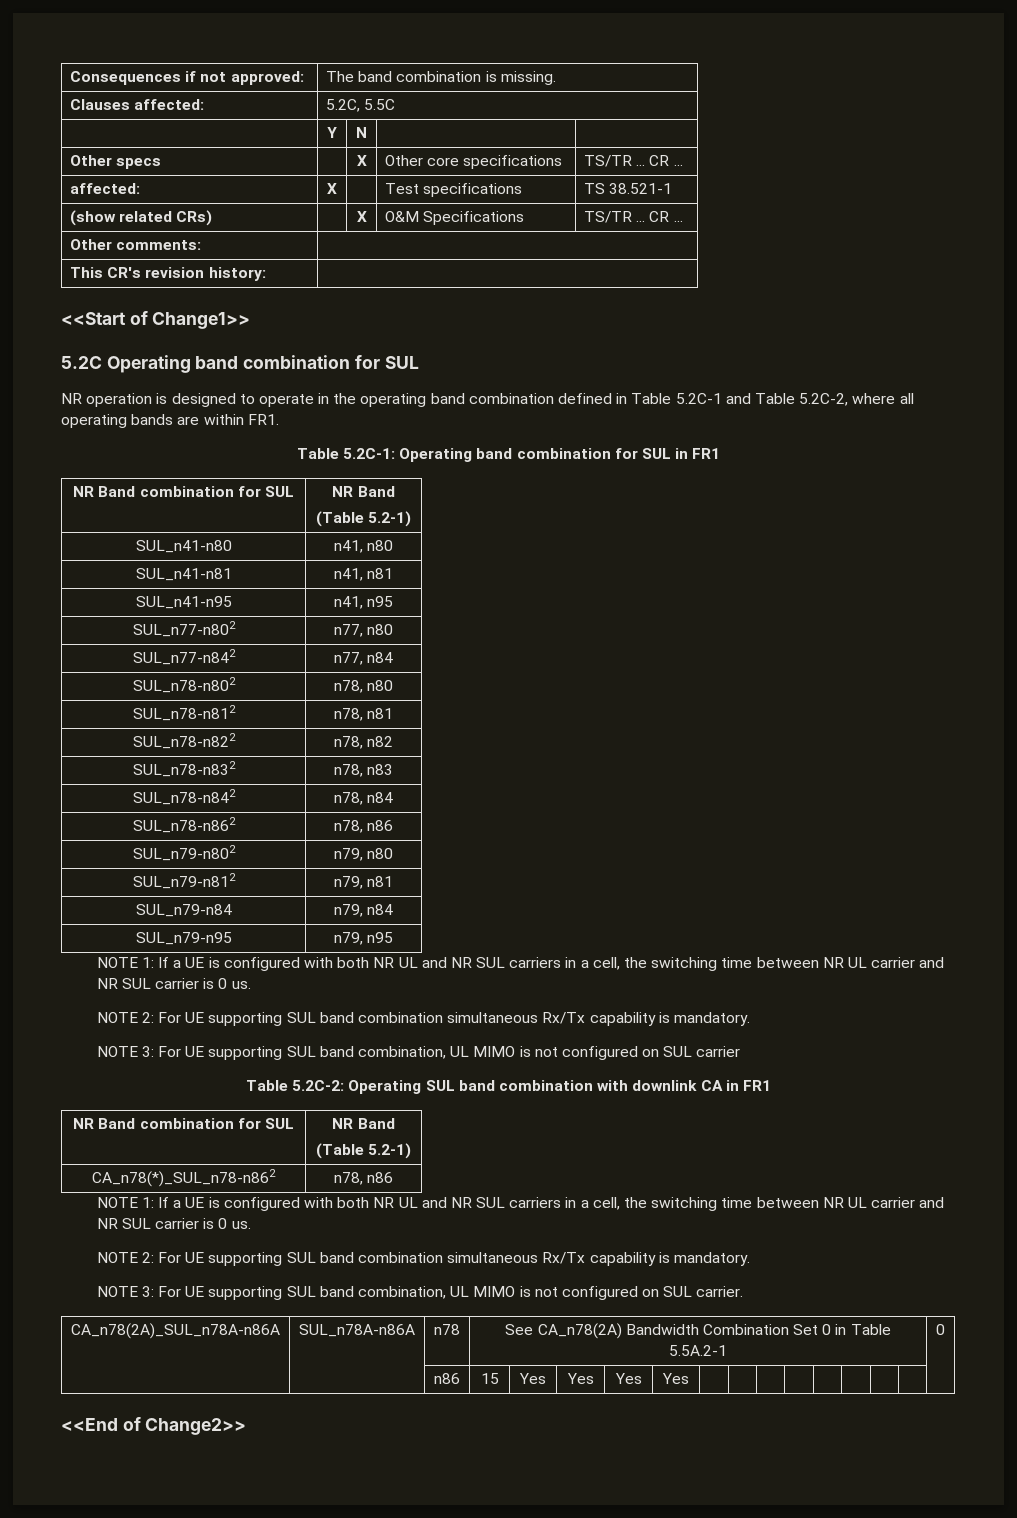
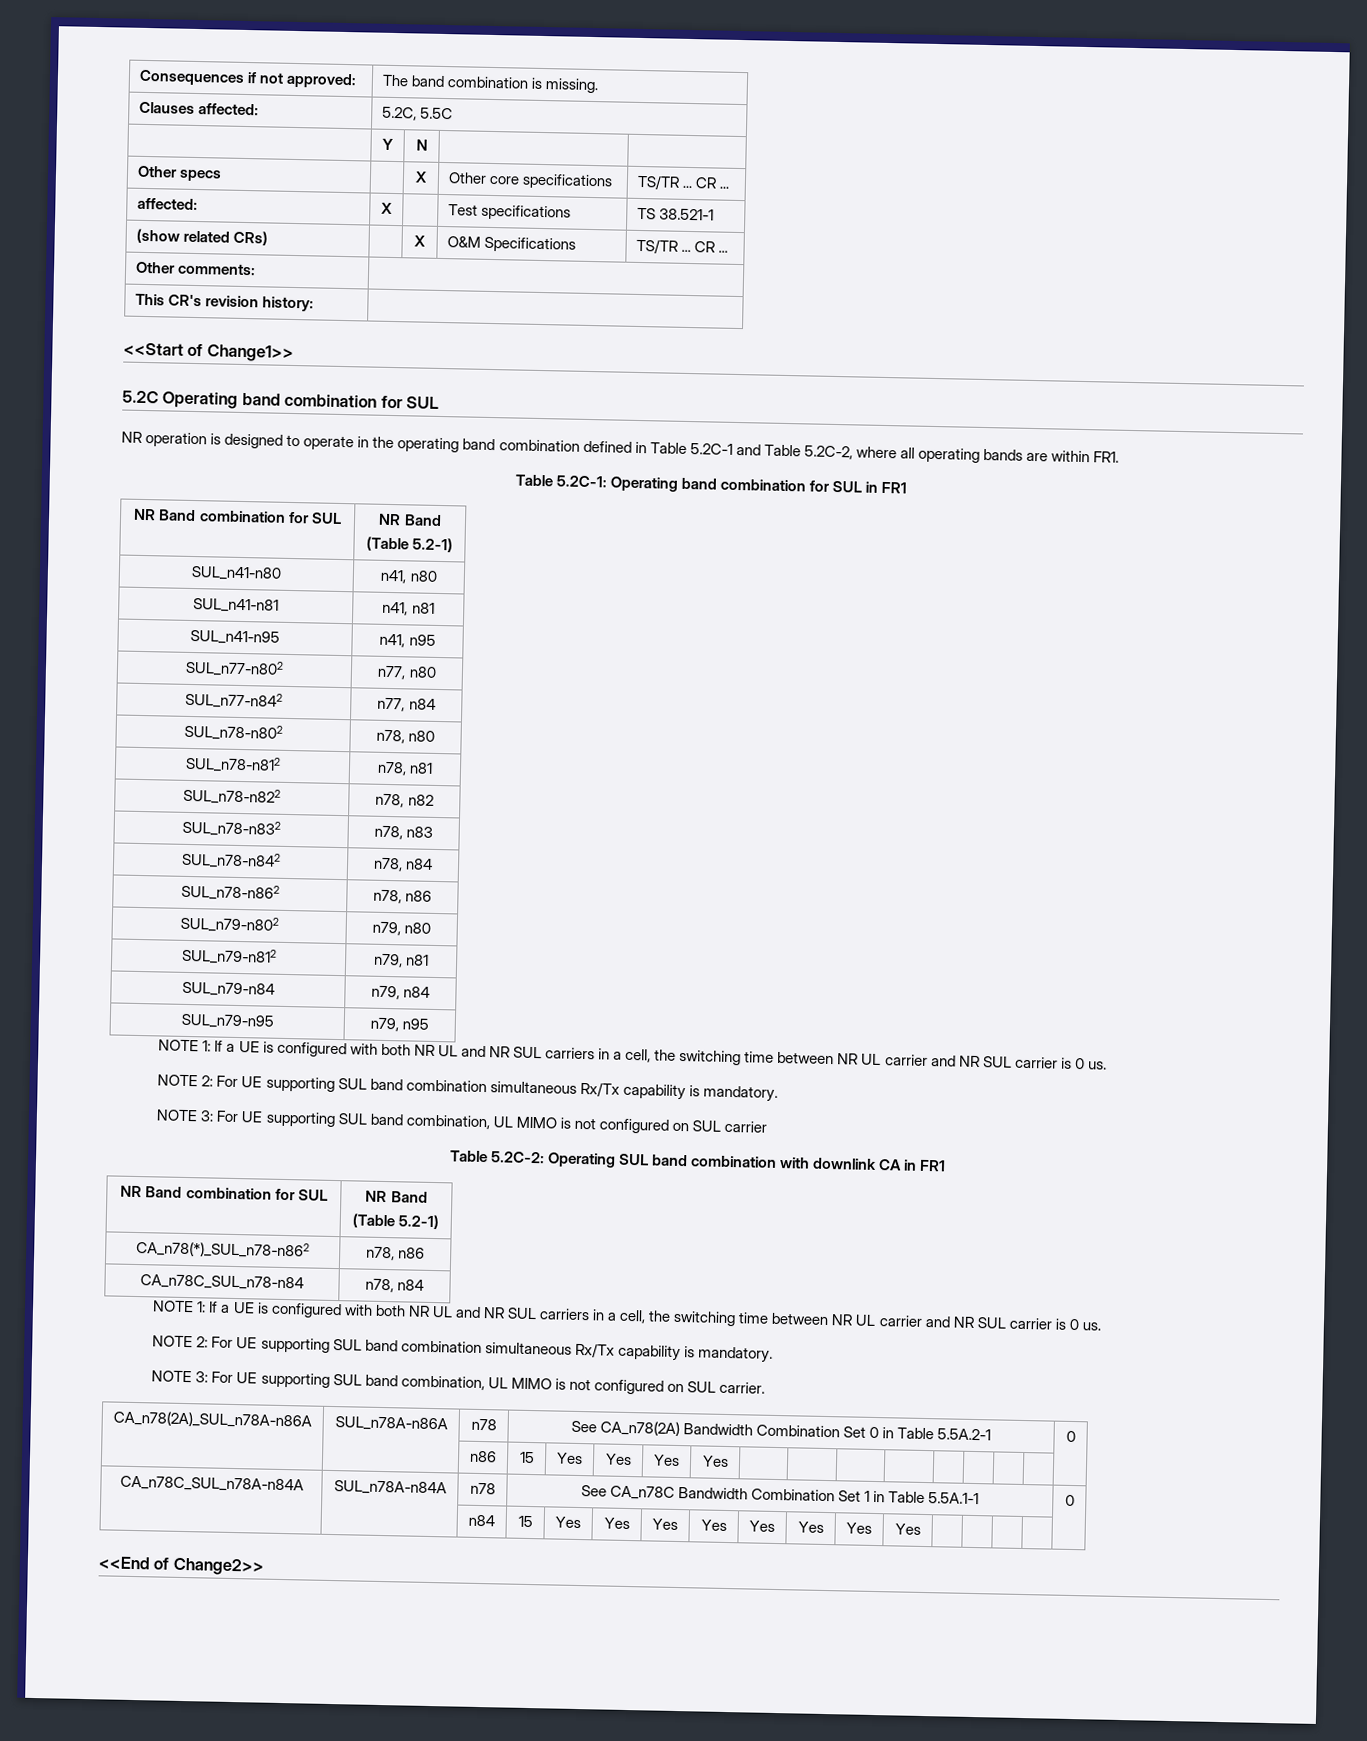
(394, 1177) none -> [140,1274,304,1291] [364,1278,425,1293] // CA_n78C_SUL_n78-n84 | n78, n84
(689, 1378) none -> [119,1475,304,1493] [333,1480,447,1496] [469,1482,496,1495] [580,1485,980,1505] [1064,1494,1075,1507] [468,1514,495,1527] [517,1515,533,1528] [555,1516,581,1529] [603,1517,630,1530] [652,1518,678,1531] [700,1519,727,1532] [749,1520,775,1532] [797,1521,824,1533] [846,1522,872,1534] [894,1523,921,1535] // CA_n78C_SUL_n78A-n84A | SUL_n78A-n84A | n78 | See CA_n78C Bandwidth Combination Set 1 in Table 5.5A.1-1 | 0 // | | n84 | 15 | Yes | Yes | Yes | Yes | Yes | Yes | Yes | Yes | | | | |

